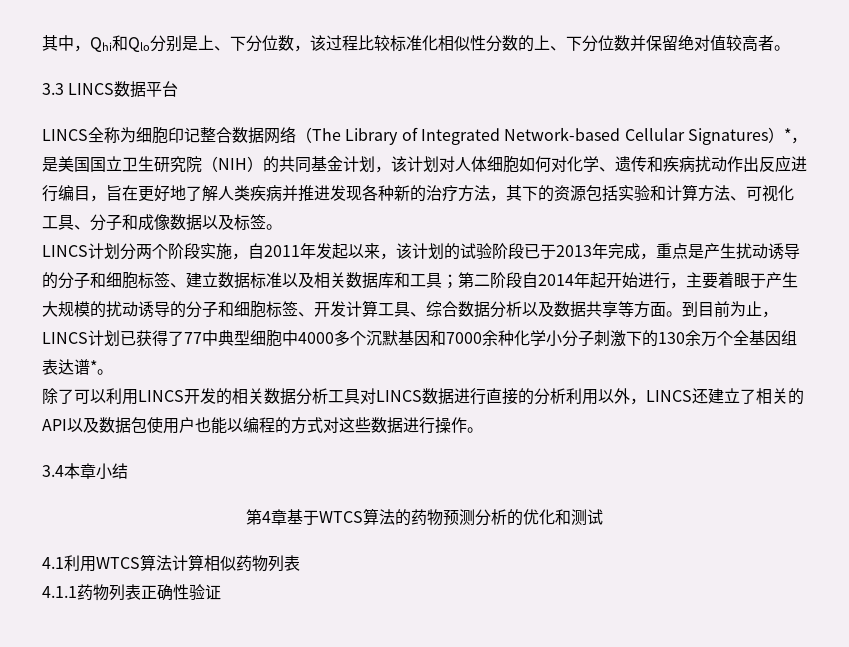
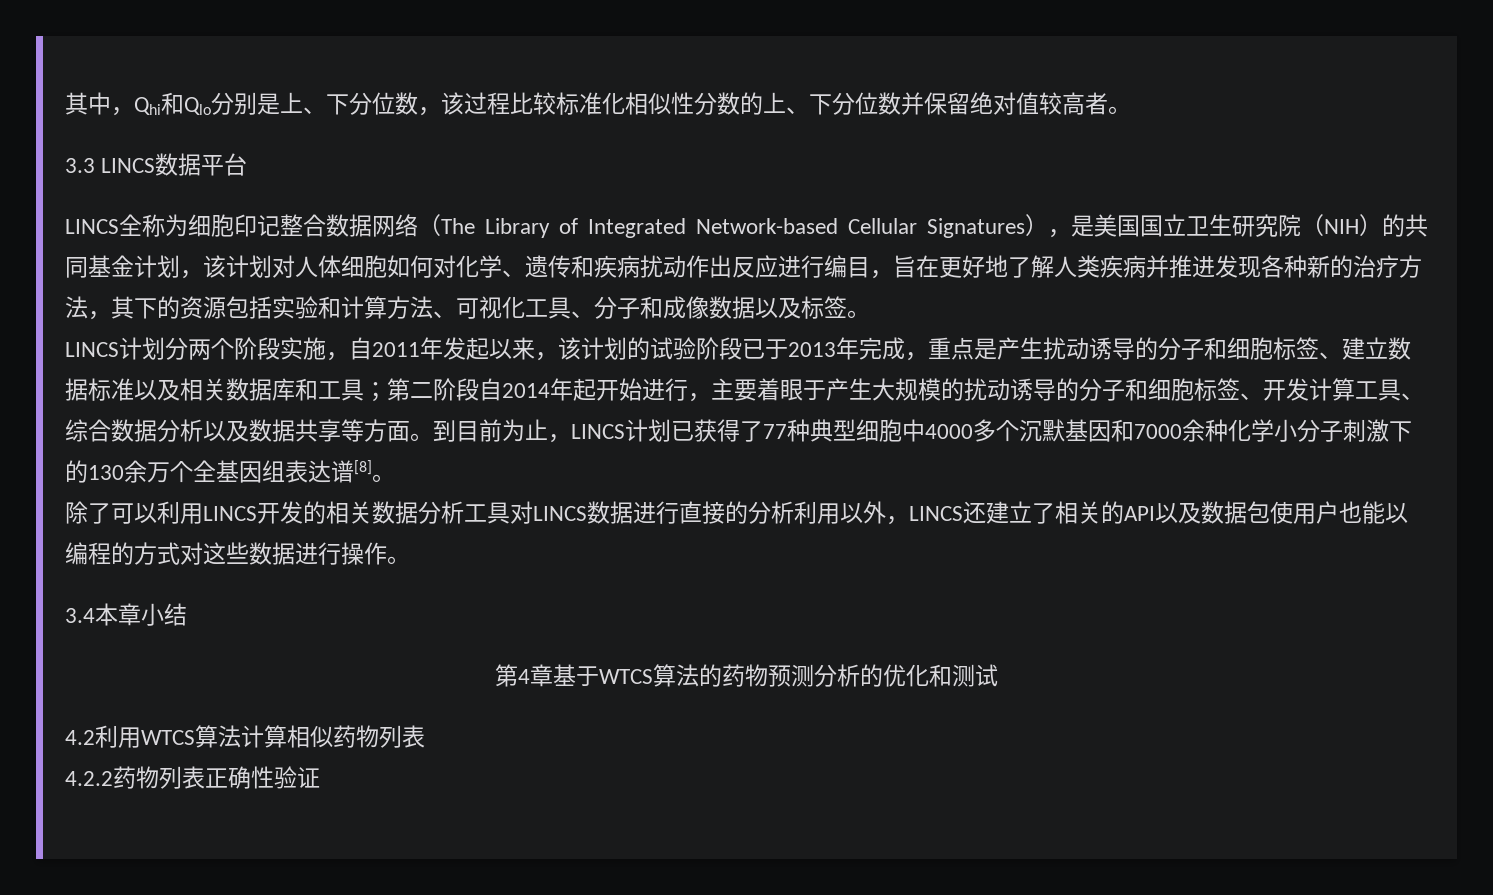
[783,128,791,141] * -> (1048, 225) none
[202,330,218,346] 中 -> [787,419,810,442] 种
[90,360,97,373] * -> [354,460,372,475] [8]
[42,557,64,569] 4.1 -> [65,730,95,745] 4.2
[42,586,77,598] 4.1.1 -> [65,771,113,786] 4.2.2

